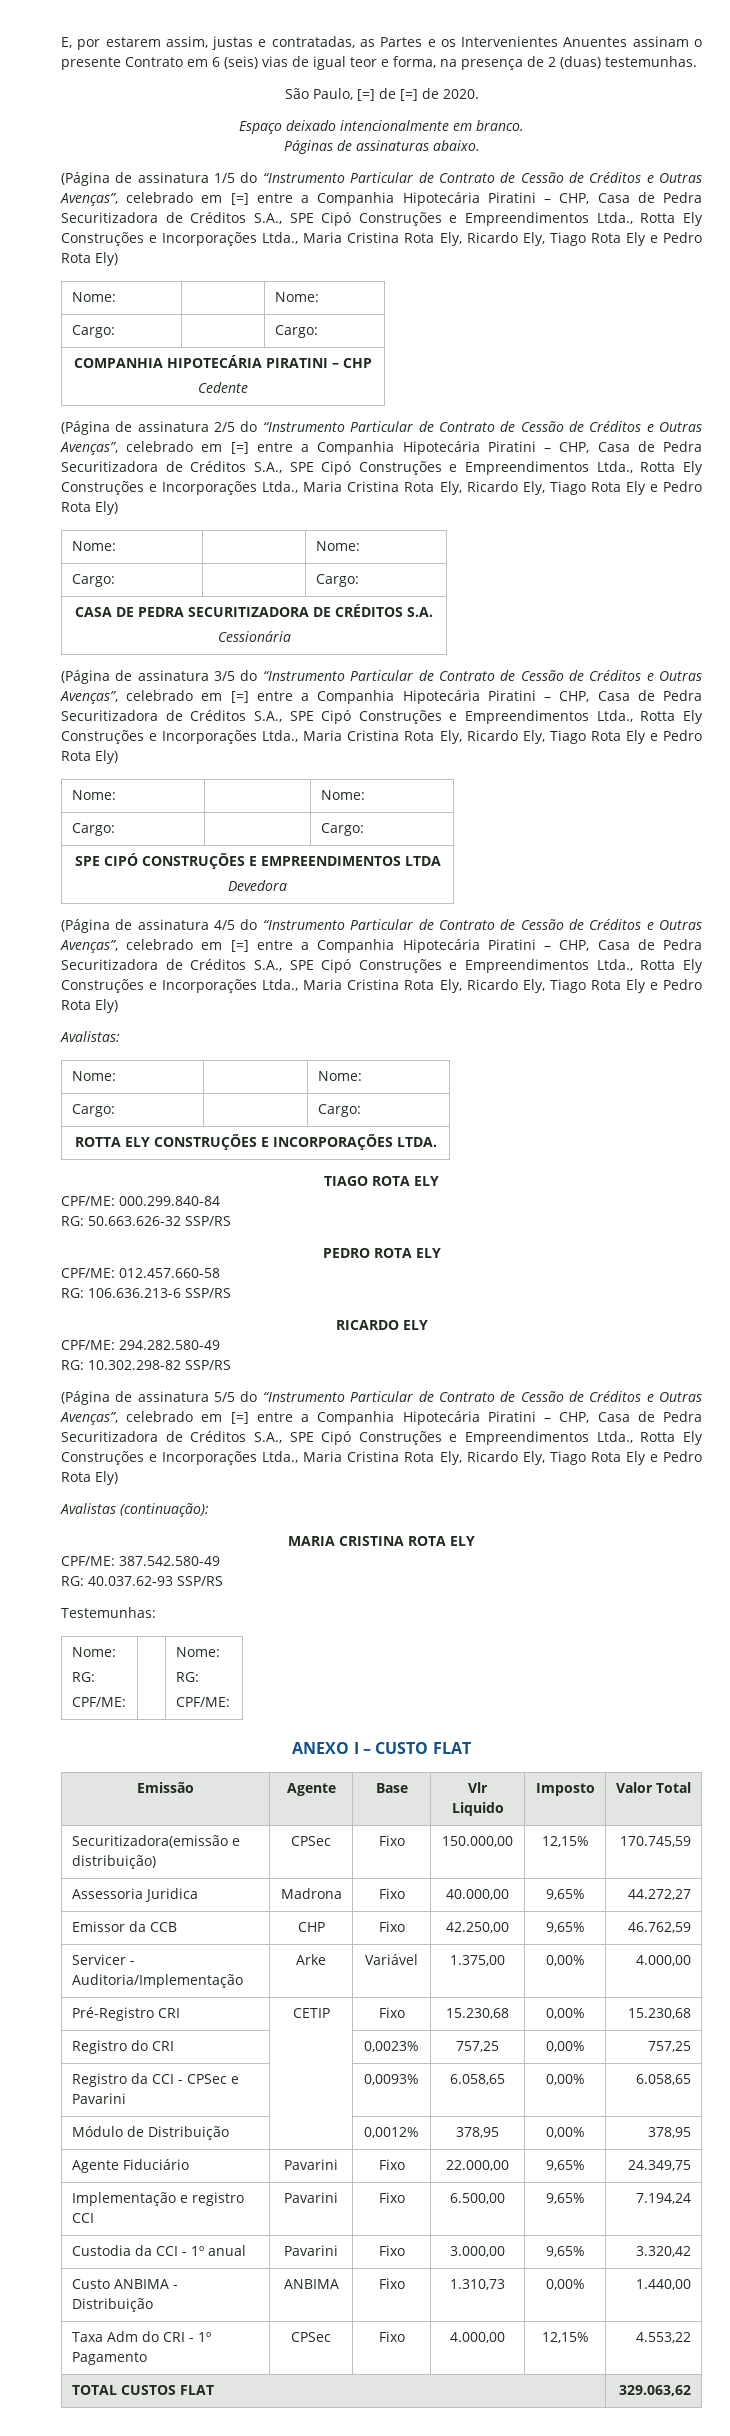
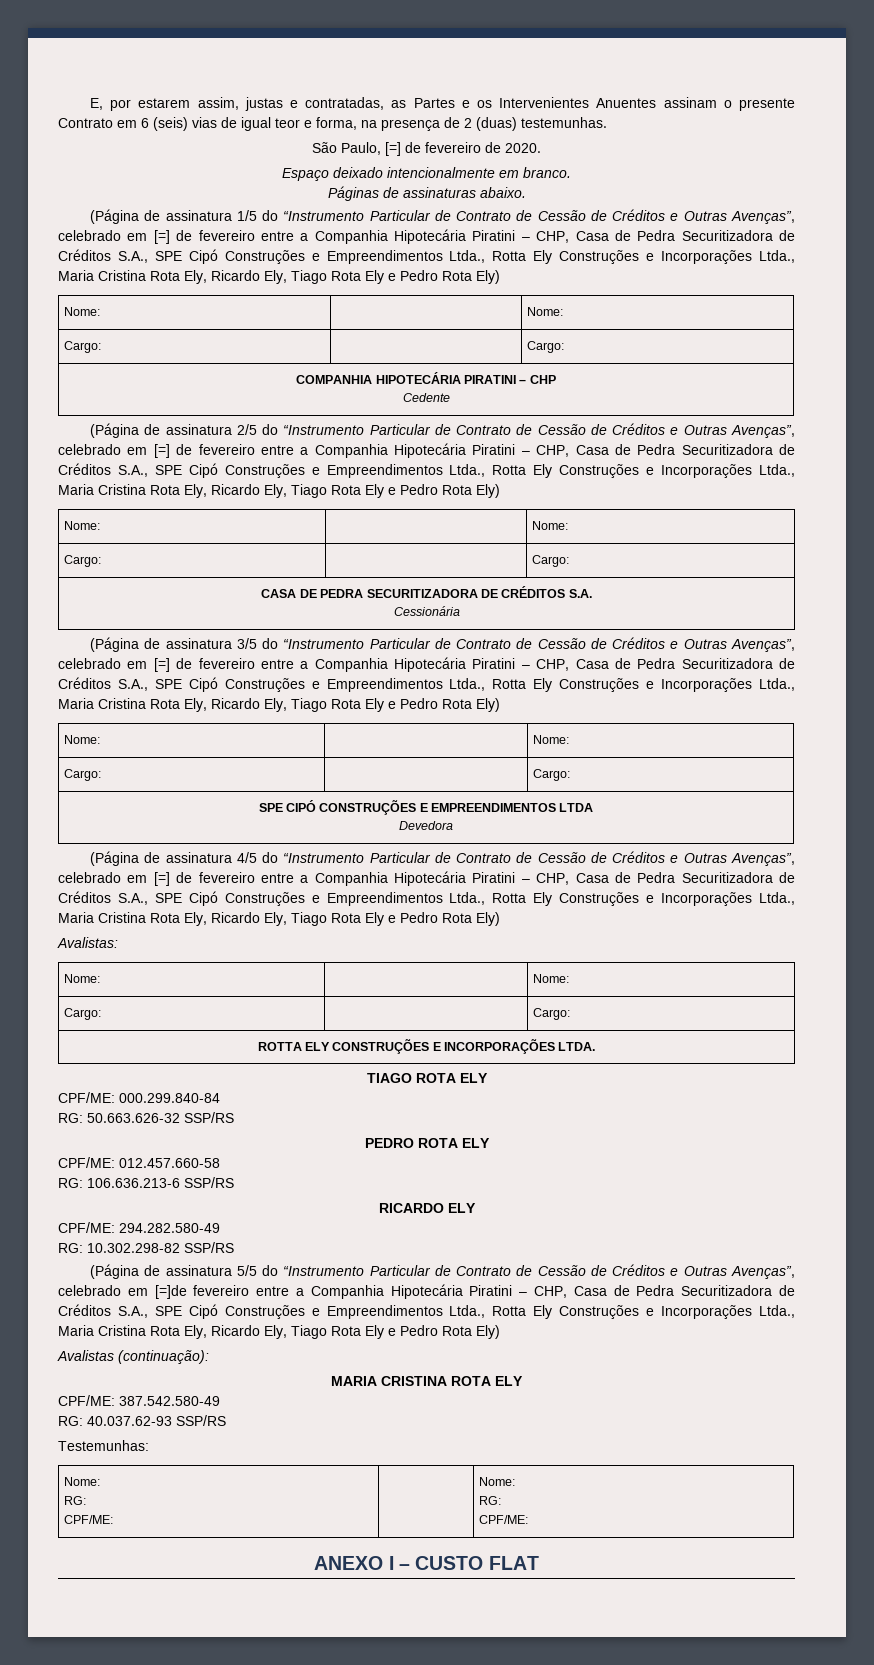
[399,89,418,101] [=] -> [425,142,481,153] fevereiro
(249, 199) none -> [176,230,255,241] de fevereiro
(249, 448) none -> [176,444,255,455] de fevereiro
(249, 697) none -> [176,658,255,669] de fevereiro
(249, 946) none -> [176,872,255,883] de fevereiro
[230,1412,249,1424] [=] -> [154,1285,250,1299] [=]de fevereiro
[137,1782,194,1793] [286,1783,336,1796] [375,1783,408,1793] [468,1782,488,1793] [451,1802,504,1816] [535,1783,595,1796] [616,1782,692,1793] [71,1835,240,1848] [71,1855,156,1869] [291,1836,331,1846] [378,1835,405,1846] [442,1836,513,1847] [541,1836,589,1847] [620,1836,692,1847] [71,1888,198,1902] [280,1888,342,1899] [378,1888,405,1899] [446,1889,509,1900] [545,1889,585,1900] [628,1889,692,1900] [71,1921,177,1932] [297,1922,325,1932] [378,1921,405,1932] [446,1922,509,1933] [545,1922,585,1933] [628,1922,692,1933] [71,1954,135,1965] [71,1974,243,1988] [296,1954,326,1965] [365,1954,418,1965] [450,1955,505,1966] [545,1955,585,1966] [636,1955,692,1966] [71,2007,180,2021] [292,2008,330,2018] [378,2007,405,2018] [446,2008,509,2019] [545,2008,585,2019] [628,2008,692,2019] [71,2040,174,2054] [364,2041,419,2052] [456,2041,499,2052] [545,2041,585,2052] [648,2041,692,2052] [71,2073,239,2087] [71,2093,126,2104] [364,2074,419,2085] [450,2074,505,2085] [545,2074,585,2085] [636,2074,692,2085] [71,2126,229,2140] [364,2127,419,2138] [456,2127,499,2138] [545,2127,585,2138] [648,2127,692,2138] [71,2159,189,2173] [284,2159,338,2170] [378,2159,405,2170] [446,2160,509,2171] [545,2160,585,2171] [628,2160,692,2171] [71,2192,244,2206] [71,2213,94,2223] [284,2192,338,2203] [378,2192,405,2203] [450,2193,505,2204] [545,2193,585,2204] [636,2193,692,2204] [71,2245,246,2256] [284,2245,338,2256] [378,2245,405,2256] [450,2246,505,2257] [545,2246,585,2257] [636,2246,692,2257] [71,2279,178,2289] [71,2298,153,2312] [283,2279,339,2289] [378,2278,405,2289] [450,2279,505,2290] [545,2279,585,2290] [636,2279,692,2290] [71,2331,211,2342] [71,2352,147,2365] [291,2332,331,2342] [378,2331,405,2342] [450,2332,505,2343] [541,2332,589,2343] [636,2332,692,2343] [71,2385,214,2395] [619,2385,692,2396] // Emissão | Agente | Base | Vlr Liquido | Imposto | Valor Total // Securitizadora(emissão e distribuição) | CPSec | Fixo | 150.000,00 | 12,15% | 170.745,59 // Assessoria Juridica | Madrona | Fixo | 40.000,00 | 9,65% | 44.272,27 // Emissor da CCB | CHP | Fixo | 42.250,00 | 9,65% | 46.762,59 // Servicer - Auditoria/Implementação | Arke | Variável | 1.375,00 | 0,00% | 4.000,00 // Pré-Registro CRI | CETIP | Fixo | 15.230,68 | 0,00% | 15.230,68 // Registro do CRI | | 0,0023% | 757,25 | 0,00% | 757,25 // Registro da CCI - CPSec e Pavarini | | 0,0093% | 6.058,65 | 0,00% | 6.058,65 // Módulo de Distribuição | | 0,0012% | 378,95 | 0,00% | 378,95 // Agente Fiduciário | Pavarini | Fixo | 22.000,00 | 9,65% | 24.349,75 // Implementação e registro CCI | Pavarini | Fixo | 6.500,00 | 9,65% | 7.194,24 // Custodia da CCI - 1º anual | Pavarini | Fixo | 3.000,00 | 9,65% | 3.320,42 // Custo ANBIMA - Distribuição | ANBIMA | Fixo | 1.310,73 | 0,00% | 1.440,00 // Taxa Adm do CRI - 1º Pagamento | CPSec | Fixo | 4.000,00 | 12,15% | 4.553,22 // TOTAL CUSTOS FLAT | 329.063,62 -> (539, 1563) none

